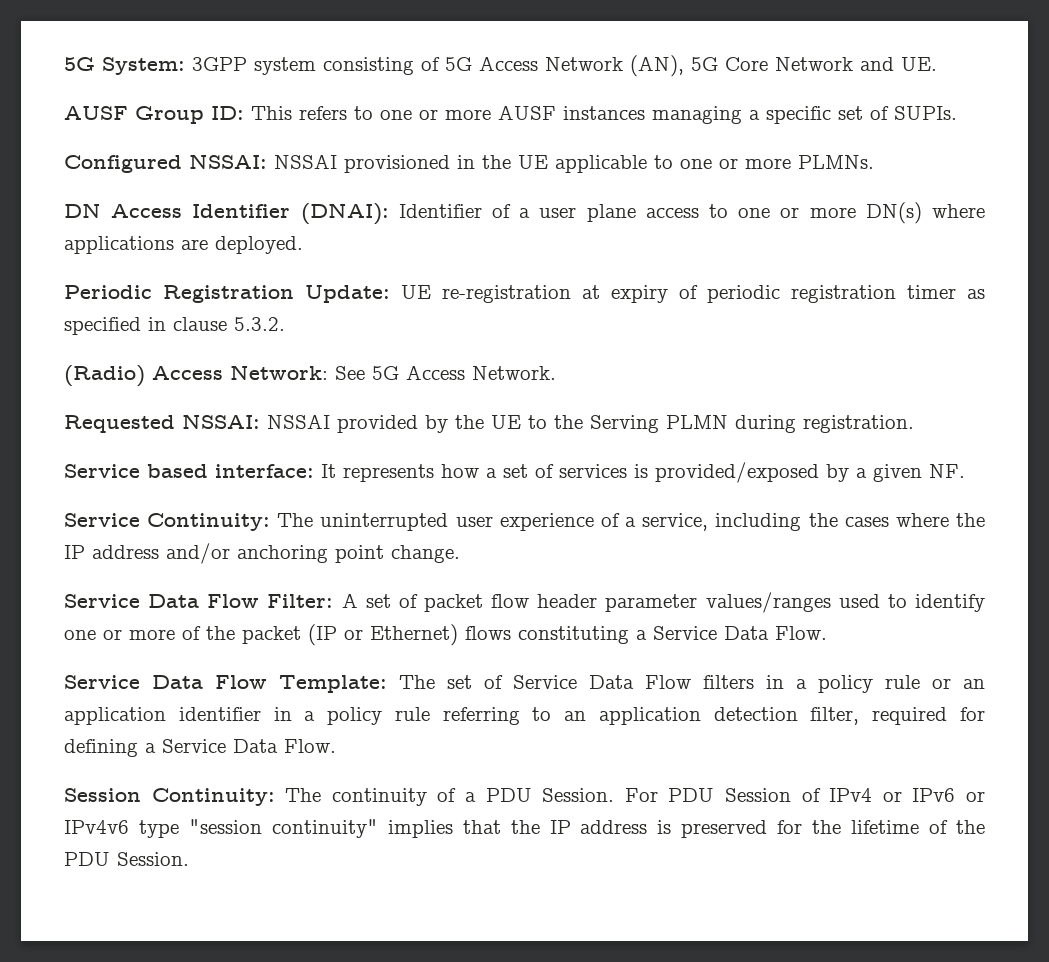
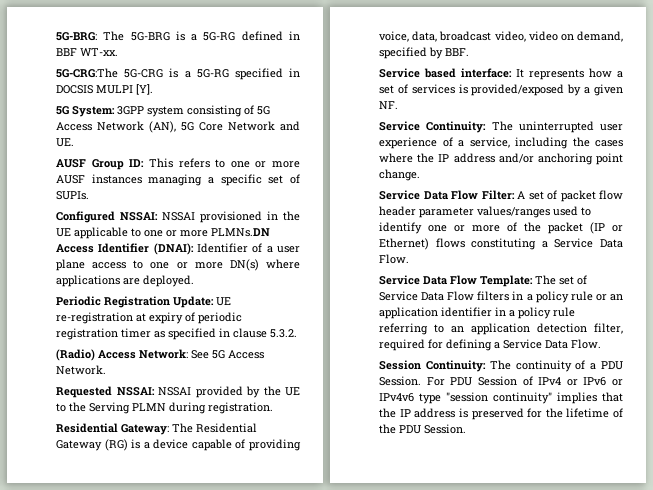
(64, 64) none -> [56,31,300,41] [56,48,118,56] [56,68,300,80] [56,84,153,95] 5G-BRG: The 5G-BRG is a 5G-RG defined in BBF WT-xx. // 5G-CRG:The 5G-CRG is a 5G-RG specified in DOCSIS MULPI [Y]. //
[798,155,874,169] [64,203,101,218] PLMNs. // DN -> [211,228,270,237] PLMNs.DN
(914, 424) none -> [56,423,257,435] [56,439,301,451] [379,31,623,42] [379,47,469,59] // Residential Gateway: The Residential Gateway (RG) is a device capable of providing voice, data, broadcast video, video on demand, specified by BBF.

